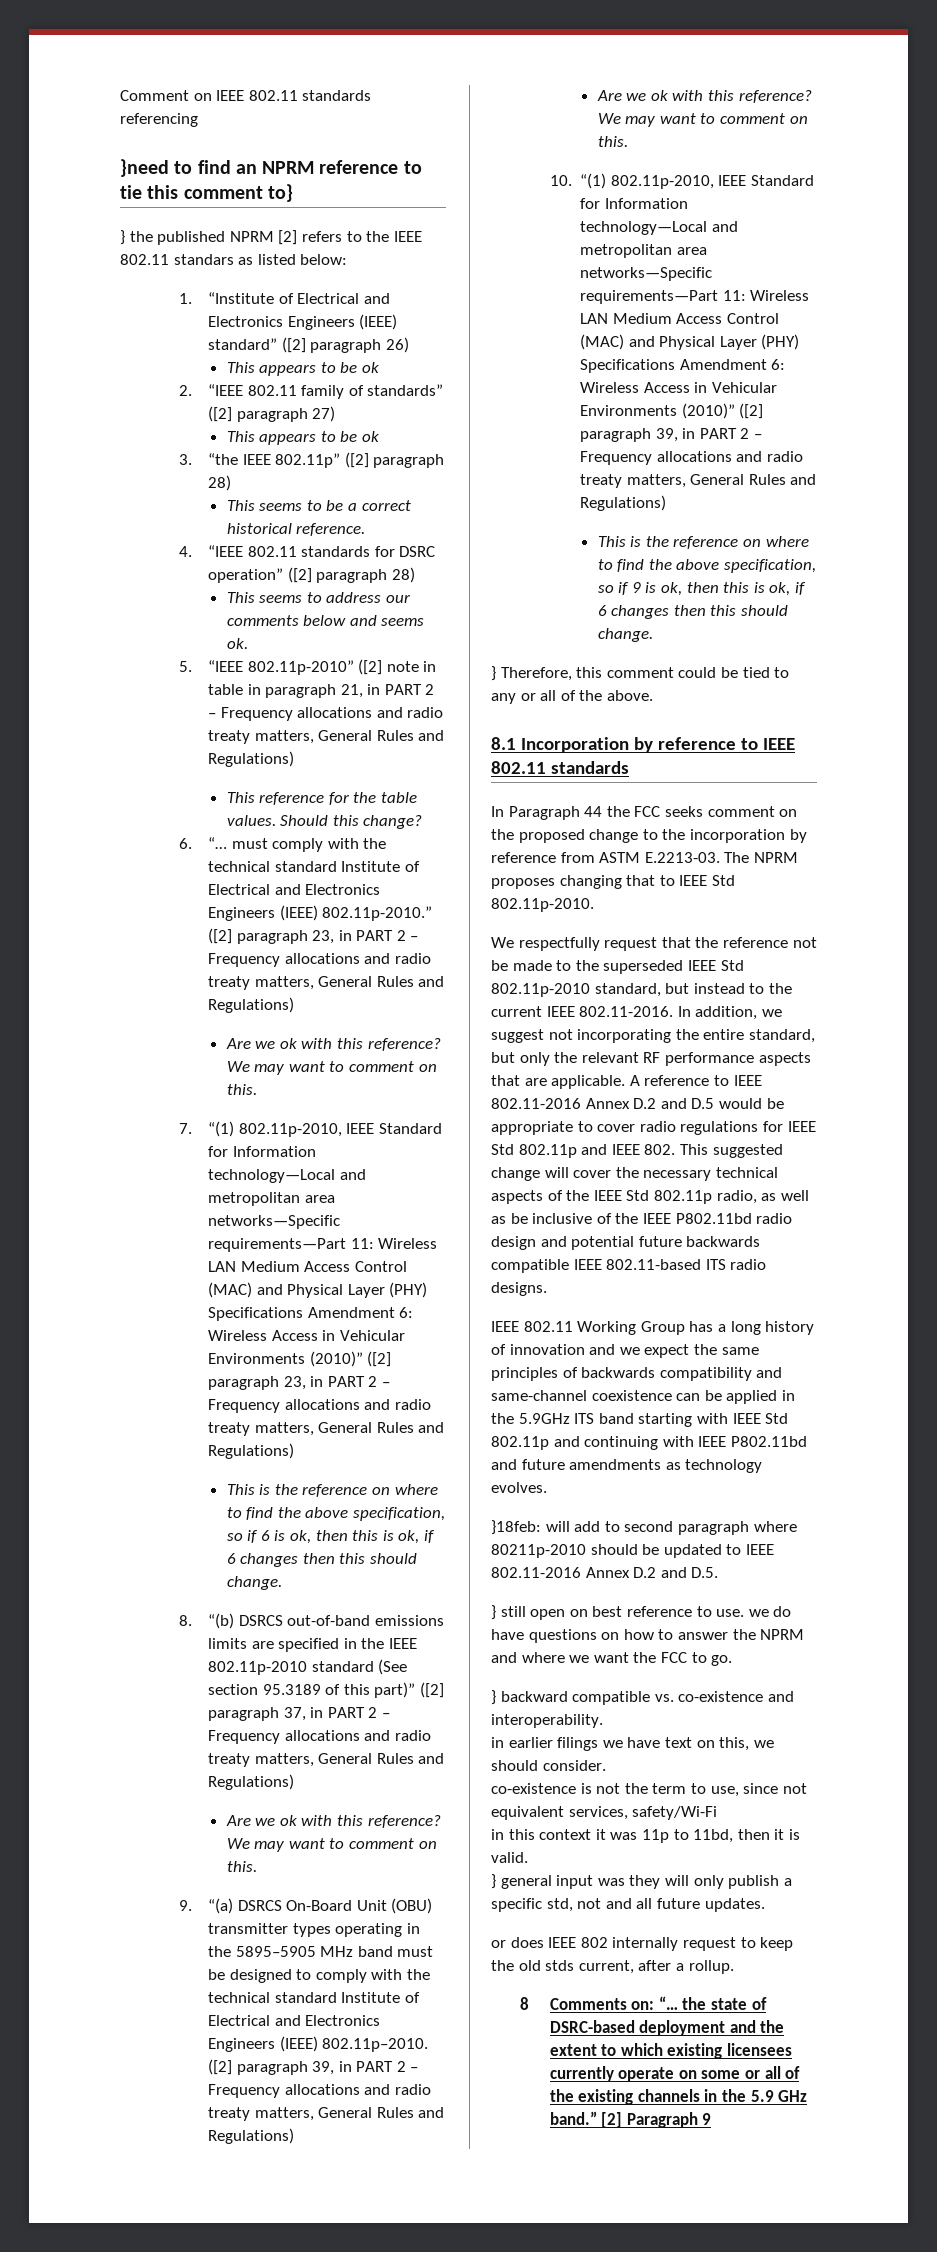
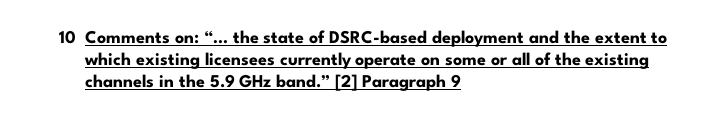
[120,90,372,101] [120,113,198,127] [120,159,422,177] [120,184,293,202] [120,230,422,245] [120,254,348,265] [178,292,390,304] [207,314,398,330] [207,337,409,353] [226,362,380,376] [178,384,444,399] [207,406,336,422] [226,431,380,445] [178,452,445,468] [207,475,231,491] [226,500,411,511] [226,523,366,536] [178,545,436,557] [207,567,415,583] [226,592,411,603] [226,615,425,626] [226,638,248,649] [178,659,437,675] [207,684,435,698] [207,707,444,721] [207,730,445,744] [207,751,294,767] [226,792,418,805] [226,815,423,829] [178,837,387,852] [207,861,420,872] [207,884,381,895] [207,905,433,921] [207,928,419,944] [207,953,431,967] [207,976,445,990] [207,997,294,1013] [225,1038,441,1051] [226,1061,437,1075] [226,1084,257,1095] [178,1121,442,1137] [207,1146,316,1157] [207,1169,366,1183] [207,1192,335,1206] [207,1215,340,1229] [207,1238,438,1252] [207,1261,407,1272] [207,1282,428,1298] [207,1307,414,1321] [207,1330,405,1341] [207,1351,392,1367] [207,1376,390,1390] [207,1399,431,1413] [207,1422,445,1436] [207,1443,294,1459] [226,1484,438,1497] [226,1507,446,1521] [226,1530,435,1544] [226,1553,418,1567] [226,1576,282,1590] [178,1613,444,1629] [207,1638,417,1652] [207,1659,408,1675] [207,1682,444,1698] [207,1707,390,1721] [207,1730,431,1744] [207,1753,445,1767] [207,1774,294,1790] [225,1815,441,1828] [226,1838,437,1852] [226,1861,257,1872] [178,1898,433,1914] [207,1923,420,1937] [207,1946,434,1957] [207,1969,430,1983] [207,1992,420,2003] [207,2015,381,2026] [207,2036,429,2052] [207,2059,419,2075] [207,2084,431,2098] [207,2107,445,2121] [207,2128,294,2144] [596,90,812,103] [597,113,808,127] [597,136,628,147] [549,173,814,189] [580,198,688,209] [580,221,738,235] [580,244,707,258] [580,267,713,281] [580,290,810,304] [580,313,779,324] [580,334,800,350] [580,359,786,373] [580,382,777,393] [580,403,764,419] [580,428,763,442] [580,451,803,465] [580,474,817,488] [580,495,667,511] [597,536,809,549] [597,559,817,573] [597,582,806,596] [597,605,789,619] [597,628,653,642] [491,666,790,681] [491,690,653,704] [491,737,795,753] [491,761,629,774] [491,806,798,820] [491,829,807,843] [491,852,798,863] [491,875,735,889] [491,898,594,912] [491,937,817,951] [491,960,744,974] [491,983,792,997] [491,1006,782,1020] [491,1029,815,1043] [491,1052,811,1066] [491,1075,762,1089] [491,1098,784,1109] [491,1121,816,1135] [491,1144,783,1158] [491,1167,778,1181] [491,1190,809,1204] [491,1213,793,1224] [491,1236,761,1250] [491,1259,767,1273] [491,1282,547,1296] [491,1321,815,1335] [491,1344,759,1358] [491,1367,783,1381] [491,1390,795,1404] [491,1413,789,1427] [491,1436,807,1450] [491,1459,763,1473] [491,1482,547,1493] [491,1520,797,1535] [491,1544,774,1558] [491,1567,719,1578] [491,1605,792,1620] [491,1629,805,1643] [491,1652,733,1666] [491,1690,794,1705] [491,1714,603,1728] [491,1737,774,1751] [491,1760,606,1771] [491,1783,807,1797] [491,1806,718,1820] [491,1829,800,1843] [491,1852,528,1863] [491,1874,792,1889] [491,1898,765,1912] [491,1937,794,1951] [491,1960,734,1974] [520,1997,530,2010] Comment on IEEE 802.11 standards referencing // }need to find an NPRM reference to tie this comment to} // } the published NPRM [2] refers to the IEEE 802.11 standars as listed below: // 1. “Institute of Electrical and Electronics Engineers (IEEE) standard” ([2] paragraph 26) // This appears to be ok // 2. “IEEE 802.11 family of standards” ([2] paragraph 27) // This appears to be ok // 3. “the IEEE 802.11p” ([2] paragraph 28) // This seems to be a correct historical reference. // 4. “IEEE 802.11 standards for DSRC operation” ([2] paragraph 28) // This seems to address our comments below and seems ok. // 5. “IEEE 802.11p-2010” ([2] note in table in paragraph 21, in PART 2 – Frequency allocations and radio treaty matters, General Rules and Regulations) // This reference for the table values. Should this change? // 6. “… must comply with the technical standard Institute of Electrical and Electronics Engineers (IEEE) 802.11p-2010.” ([2] paragraph 23, in PART 2 – Frequency allocations and radio treaty matters, General Rules and Regulations) // Are we ok with this reference? We may want to comment on this. // 7. “(1) 802.11p-2010, IEEE Standard for Information technology—Local and metropolitan area networks—Specific requirements—Part 11: Wireless LAN Medium Access Control (MAC) and Physical Layer (PHY) Specifications Amendment 6: Wireless Access in Vehicular Environments (2010)” ([2] paragraph 23, in PART 2 – Frequency allocations and radio treaty matters, General Rules and Regulations) // This is the reference on where to find the above specification, so if 6 is ok, then this is ok, if 6 changes then this should change. // 8. “(b) DSRCS out-of-band emissions limits are specified in the IEEE 802.11p-2010 standard (See section 95.3189 of this part)” ([2] paragraph 37, in PART 2 – Frequency allocations and radio treaty matters, General Rules and Regulations) // Are we ok with this reference? We may want to comment on this. // 9. “(a) DSRCS On-Board Unit (OBU) transmitter types operating in the 5895–5905 MHz band must be designed to comply with the technical standard Institute of Electrical and Electronics Engineers (IEEE) 802.11p–2010. ([2] paragraph 39, in PART 2 – Frequency allocations and radio treaty matters, General Rules and Regulations) // Are we ok with this reference? We may want to comment on this. // 10. “(1) 802.11p-2010, IEEE Standard for Information technology—Local and metropolitan area networks—Specific requirements—Part 11: Wireless LAN Medium Access Control (MAC) and Physical Layer (PHY) Specifications Amendment 6: Wireless Access in Vehicular Environments (2010)” ([2] paragraph 39, in PART 2 – Frequency allocations and radio treaty matters, General Rules and Regulations) // This is the reference on where to find the above specification, so if 9 is ok, then this is ok, if 6 changes then this should change. // } Therefore, this comment could be tied to any or all of the above. // 8.1 Incorporation by reference to IEEE 802.11 standards // In Paragraph 44 the FCC seeks comment on the proposed change to the incorporation by reference from ASTM E.2213-03. The NPRM proposes changing that to IEEE Std 802.11p-2010. // We respectfully request that the reference not be made to the superseded IEEE Std 802.11p-2010 standard, but instead to the current IEEE 802.11-2016. In addition, we suggest not incorporating the entire standard, but only the relevant RF performance aspects that are applicable. A reference to IEEE 802.11-2016 Annex D.2 and D.5 would be appropriate to cover radio regulations for IEEE Std 802.11p and IEEE 802. This suggested change will cover the necessary technical aspects of the IEEE Std 802.11p radio, as well as be inclusive of the IEEE P802.11bd radio design and potential future backwards compatible IEEE 802.11-based ITS radio designs. // IEEE 802.11 Working Group has a long history of innovation and we expect the same principles of backwards compatibility and same-channel coexistence can be applied in the 5.9GHz ITS band starting with IEEE Std 802.11p and continuing with IEEE P802.11bd and future amendments as technology evolves. // }18feb: will add to second paragraph where 80211p-2010 should be updated to IEEE 802.11-2016 Annex D.2 and D.5. // } still open on best reference to use. we do have questions on how to answer the NPRM and where we want the FCC to go. // } backward compatible vs. co-existence and interoperability. // in earlier filings we have text on this, we should consider. // co-existence is not the term to use, since not equivalent services, safety/Wi-Fi // in this context it was 11p to 11bd, then it is valid. // } general input was they will only publish a specific std, not and all future updates. // or does IEEE 802 internally request to keep the old stds current, after a rollup. // 8 -> [58,30,76,44] 10

